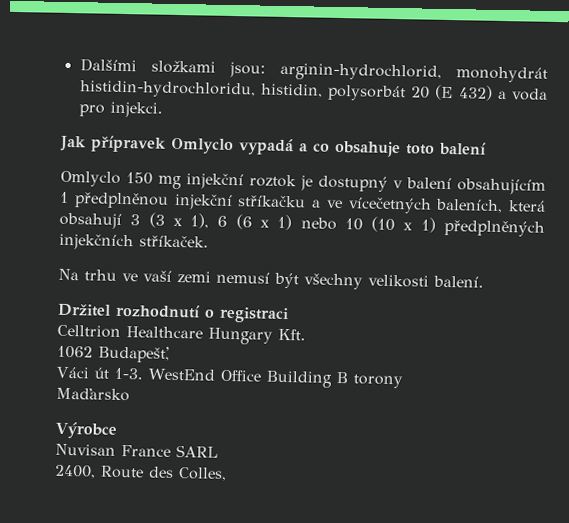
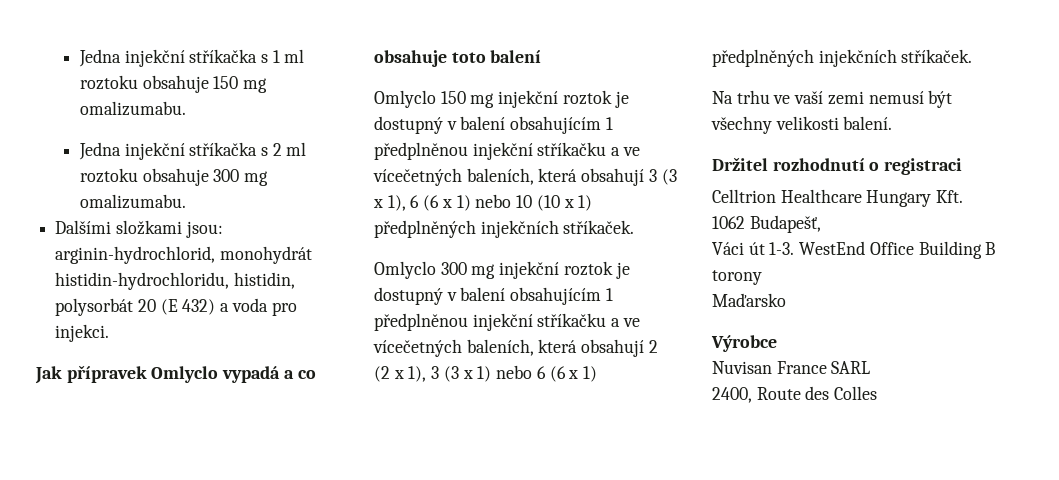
(79, 65) none -> [78,49,305,67] [79,75,267,93] [79,101,186,116] [78,142,307,160] [79,168,268,186] [79,194,186,209] Jedna injekční stříkačka s 1 ml roztoku obsahuje 150 mg omalizumabu. // Jedna injekční stříkačka s 2 ml roztoku obsahuje 300 mg omalizumabu. //
(209, 241) none -> [374,261,630,279] [374,287,613,305] [374,313,640,331] [373,339,658,357] [374,365,597,382] [712,49,973,67] // Omlyclo 300 mg injekční roztok je dostupný v balení obsahujícím 1 předplněnou injekční stříkačku a ve vícečetných baleních, která obsahují 2 (2 x 1), 3 (3 x 1) nebo 6 (6 x 1) předplněných injekčních stříkaček.
[178,467,227,481] Colles, -> [834,386,878,400] Colles

